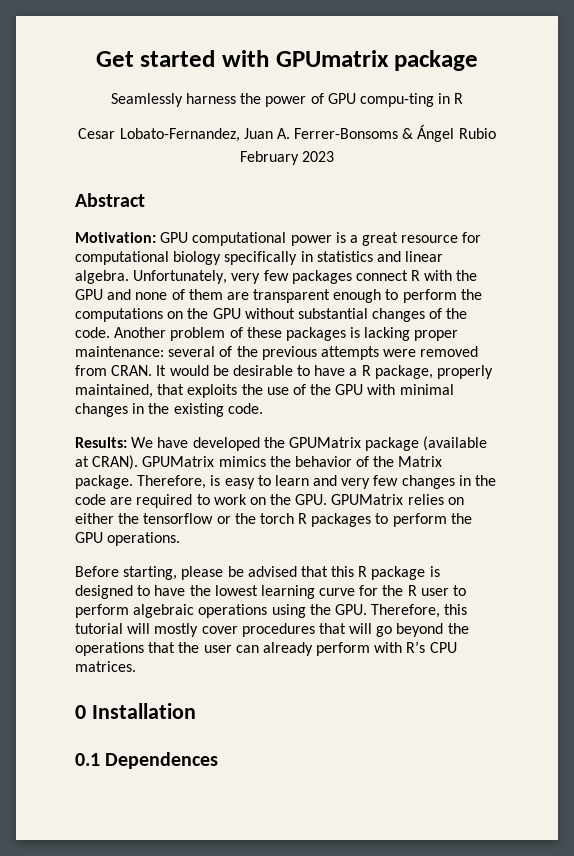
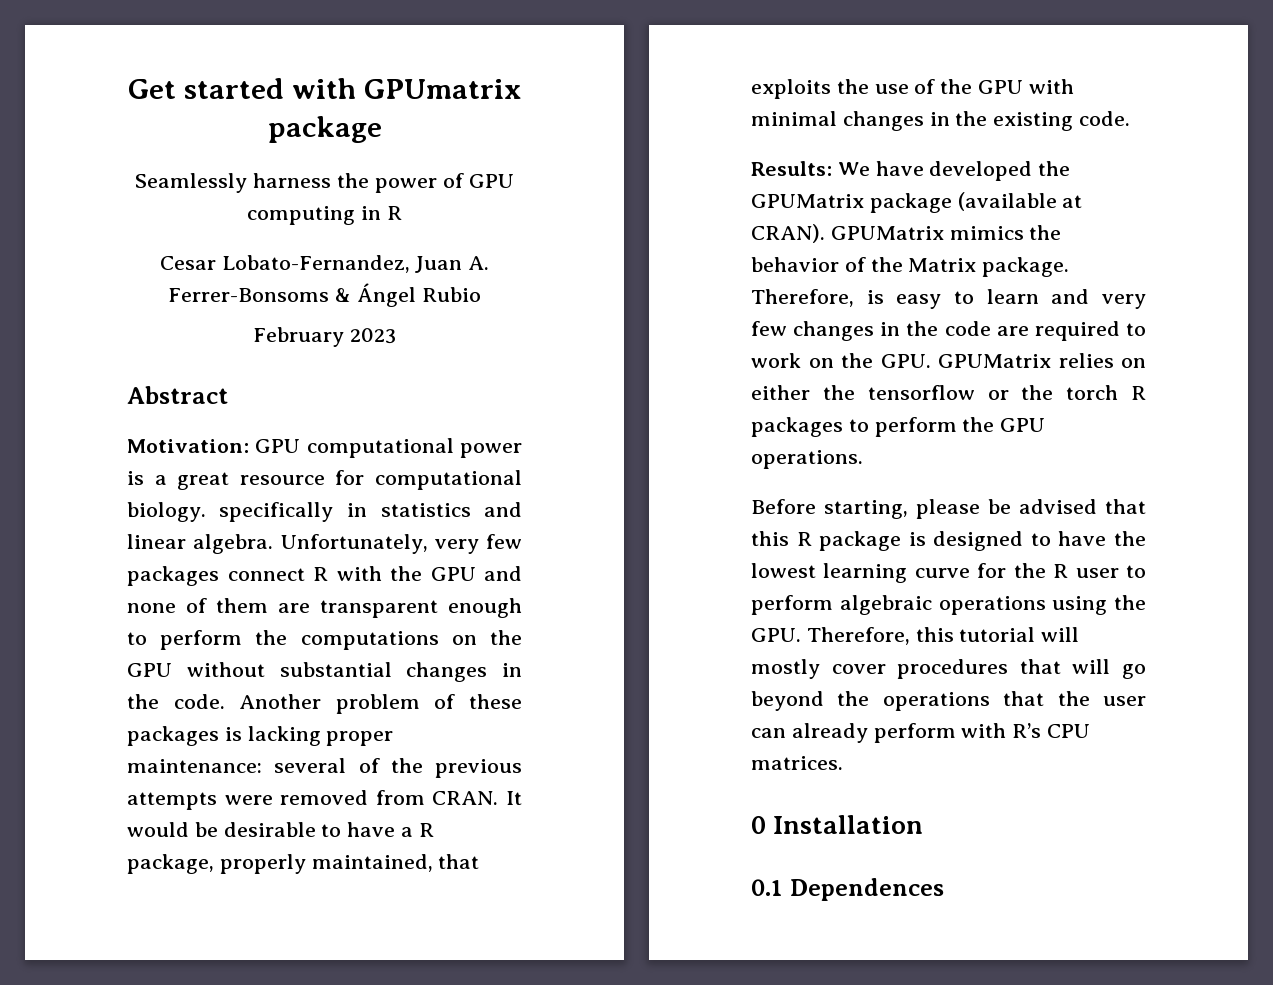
[359,93,434,107] compu-ting -> [247,206,356,225] computing
[173,251,222,265] biology -> [127,502,206,522] biology.
[429,308,443,319] of -> [502,663,522,677] in

